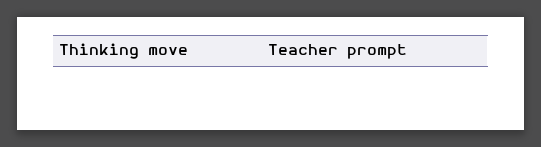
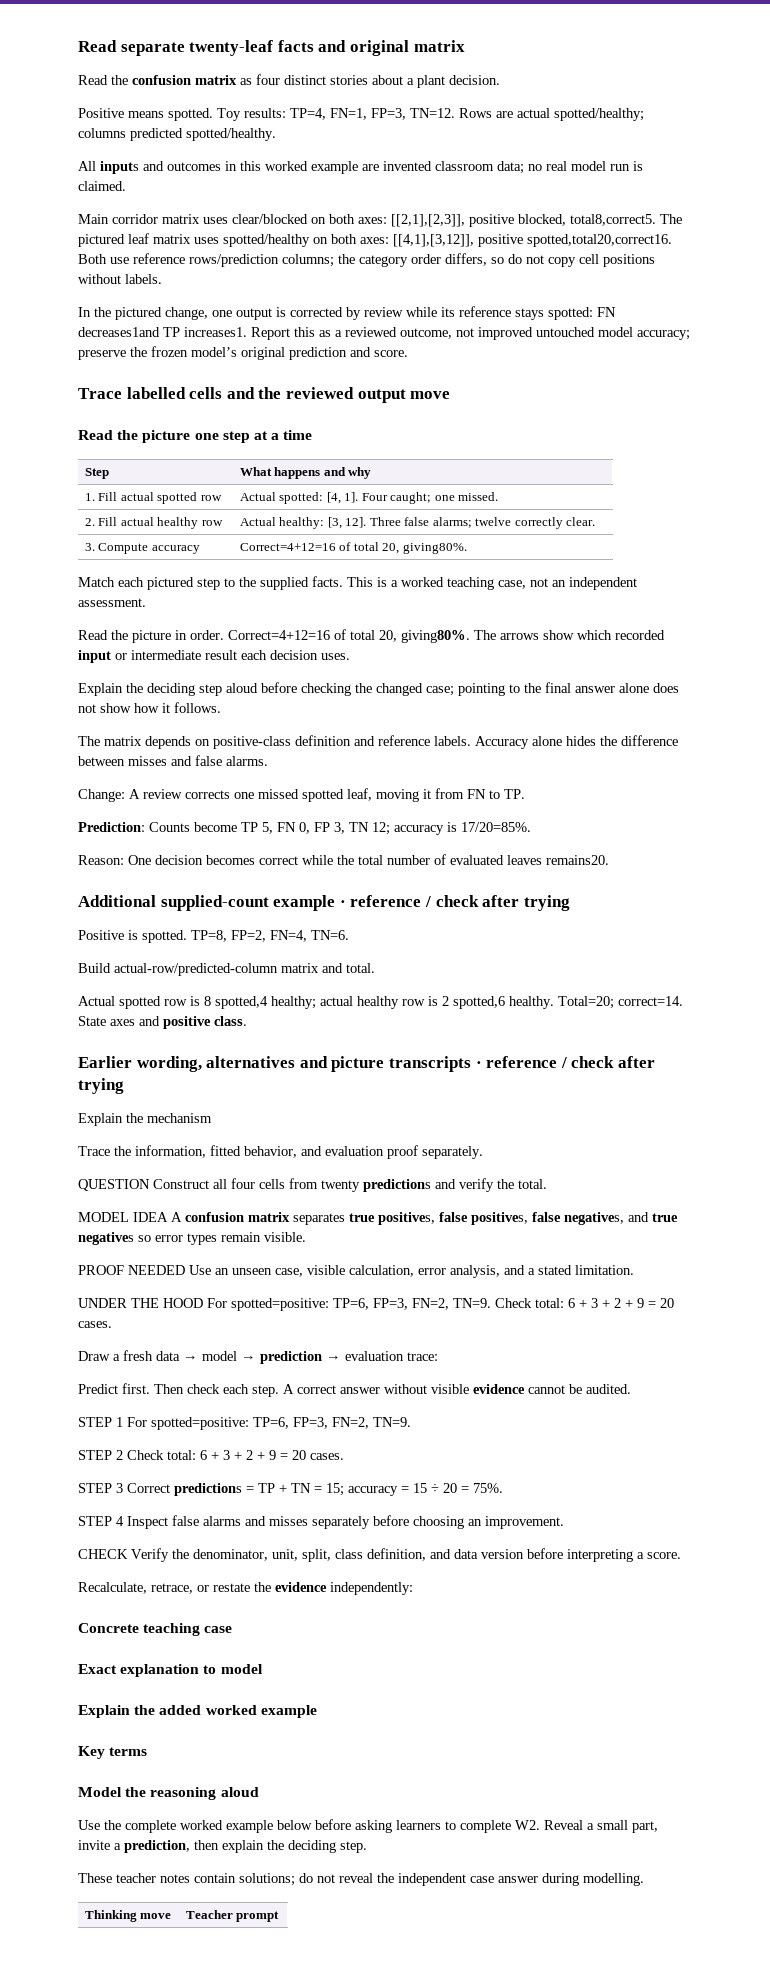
(59, 51) none -> [78,40,465,56] [78,74,500,88] [78,108,644,121] [78,128,276,141] [78,161,643,174] [78,181,126,191] [78,214,682,227] [78,233,672,247] [78,253,655,267] [78,274,162,284] [78,306,616,320] [78,327,690,340] [78,346,408,360] [78,387,451,403] [78,430,313,443] [84,468,109,479] [239,467,372,479] [84,492,222,504] [239,492,499,504] [84,517,223,529] [239,517,596,529] [84,543,200,554] [239,542,467,554] [78,576,637,590] [78,598,146,607] [78,629,665,643] [78,650,350,663] [78,682,679,696] [78,702,221,713] [78,735,678,749] [78,755,268,766] [78,788,525,802] [78,822,531,835] [78,854,609,865] [78,895,570,911] [78,930,349,943] [78,963,375,976] [78,996,683,1009] [78,1016,247,1029] [78,1056,655,1072] [78,1078,124,1094] [78,1113,212,1126] [78,1145,483,1159] [78,1178,547,1192] [78,1212,678,1225] [78,1232,306,1245] [78,1265,634,1278] [78,1298,674,1311] [78,1321,112,1328] [78,1350,438,1364] [78,1383,631,1397] [78,1417,411,1430] [78,1450,344,1460] [78,1483,503,1496] [78,1515,564,1529] [78,1548,681,1562] [78,1582,413,1595] [78,1623,233,1636] [78,1664,263,1677] [78,1705,317,1718] [78,1746,148,1759] [78,1787,259,1800] [78,1819,658,1833] [78,1840,367,1853] [78,1873,644,1886] Read separate twenty-leaf facts and original matrix // Read the confusion matrix as four distinct stories about a plant decision. // Positive means spotted. Toy results: TP=4, FN=1, FP=3, TN=12. Rows are actual spotted/healthy; columns predicted spotted/healthy. // All inputs and outcomes in this worked example are invented classroom data; no real model run is claimed. // Main corridor matrix uses clear/blocked on both axes: [[2,1],[2,3]], positive blocked, total8,correct5. The pictured leaf matrix uses spotted/healthy on both axes: [[4,1],[3,12]], positive spotted,total20,correct16. Both use reference rows/prediction columns; the category order differs, so do not copy cell positions without labels. // In the pictured change, one output is corrected by review while its reference stays spotted: FN decreases1and TP increases1. Report this as a reviewed outcome, not improved untouched model accuracy; preserve the frozen model’s original prediction and score. // Trace labelled cells and the reviewed output move // Read the picture one step at a time // Step | What happens and why // 1. Fill actual spotted row | Actual spotted: [4, 1]. Four caught; one missed. // 2. Fill actual healthy row | Actual healthy: [3, 12]. Three false alarms; twelve correctly clear. // 3. Compute accuracy | Correct=4+12=16 of total 20, giving80%. // Match each pictured step to the supplied facts. This is a worked teaching case, not an independent assessment. // Read the picture in order. Correct=4+12=16 of total 20, giving80%. The arrows show which recorded input or intermediate result each decision uses. // Explain the deciding step aloud before checking the changed case; pointing to the final answer alone does not show how it follows. // The matrix depends on positive-class definition and reference labels. Accuracy alone hides the difference between misses and false alarms. // Change: A review corrects one missed spotted leaf, moving it from FN to TP. // Prediction: Counts become TP 5, FN 0, FP 3, TN 12; accuracy is 17/20=85%. // Reason: One decision becomes correct while the total number of evaluated leaves remains20. // Additional supplied-count example · reference / check after trying // Positive is spotted. TP=8, FP=2, FN=4, TN=6. // Build actual-row/predicted-column matrix and total. // Actual spotted row is 8 spotted,4 healthy; actual healthy row is 2 spotted,6 healthy. Total=20; correct=14. State axes and positive class. // Earlier wording, alternatives and picture transcripts · reference / check after trying // Explain the mechanism // Trace the information, fitted behavior, and evaluation proof separately. // QUESTION Construct all four cells from twenty predictions and verify the total. // MODEL IDEA A confusion matrix separates true positives, false positives, false negatives, and true negatives so error types remain visible. // PROOF NEEDED Use an unseen case, visible calculation, error analysis, and a stated limitation. // UNDER THE HOOD For spotted=positive: TP=6, FP=3, FN=2, TN=9. Check total: 6 + 3 + 2 + 9 = 20 cases. // Draw a fresh data → model → prediction → evaluation trace: // Predict first. Then check each step. A correct answer without visible evidence cannot be audited. // STEP 1 For spotted=positive: TP=6, FP=3, FN=2, TN=9. // STEP 2 Check total: 6 + 3 + 2 + 9 = 20 cases. // STEP 3 Correct predictions = TP + TN = 15; accuracy = 15 ÷ 20 = 75%. // STEP 4 Inspect false alarms and misses separately before choosing an improvement. // CHECK Verify the denominator, unit, split, class definition, and data version before interpreting a score. // Recalculate, retrace, or restate the evidence independently: // Concrete teaching case // Exact explanation to model // Explain the added worked example // Key terms // Model the reasoning aloud // Use the complete worked example below before asking learners to complete W2. Reveal a small part, invite a prediction, then explain the deciding step. // These teacher notes contain solutions; do not reveal the independent case answer during modelling. //

